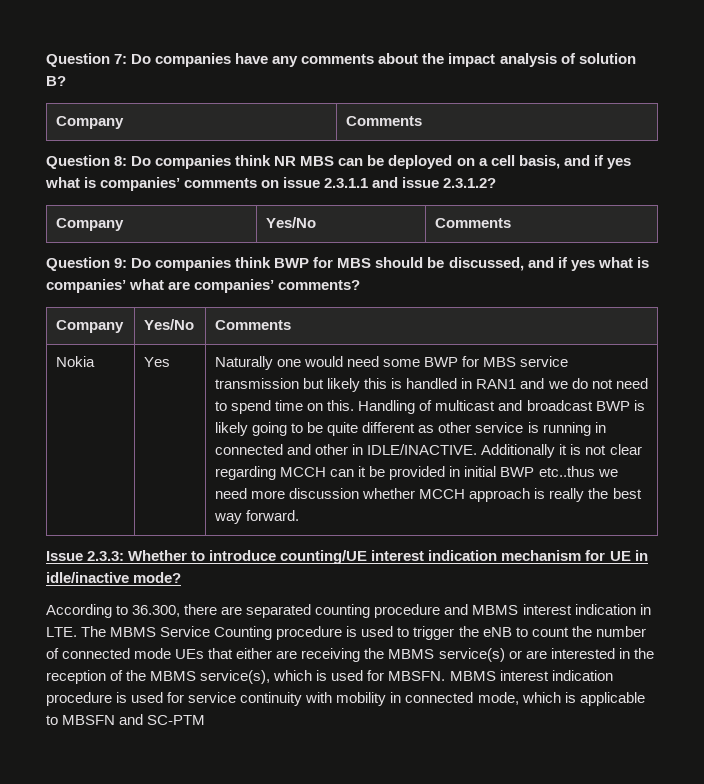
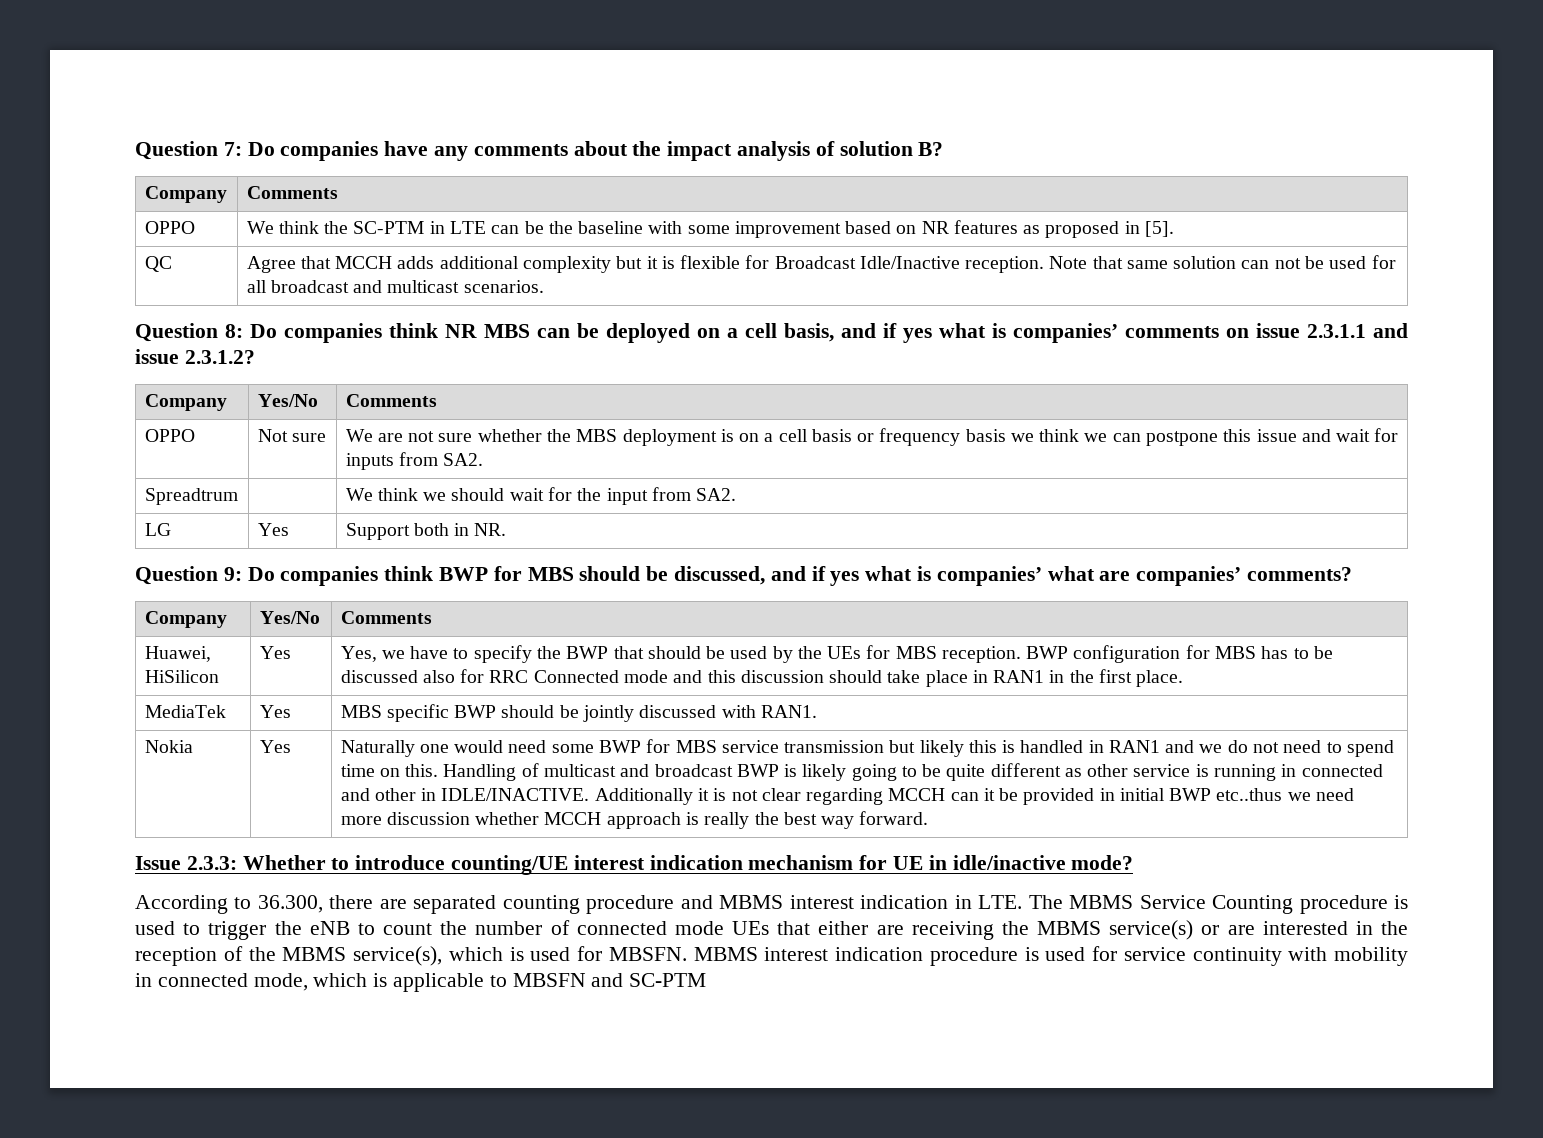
(423, 121) none -> [144,221,195,234] [246,220,1174,238] [144,256,172,272] [246,255,1396,273] [246,280,544,293] // OPPO | We think the SC-PTM in LTE can be the baseline with some improvement based on NR features as proposed in [5]. // QC | Agree that MCCH adds additional complexity but it is flexible for Broadcast Idle/Inactive reception. Note that same solution can not be used for all broadcast and multicast scenarios.
(512, 223) none -> [144,429,195,442] [257,429,326,442] [345,428,1399,446] [345,452,484,470] [144,488,238,505] [345,487,737,505] [144,523,171,536] [257,523,289,536] [345,523,507,540] // OPPO | Not sure | We are not sure whether the MBS deployment is on a cell basis or frequency basis we think we can postpone this issue and wait for inputs from SA2. // Spreadtrum | | We think we should wait for the input from SA2. // LG | Yes | Support both in NR.
(292, 325) none -> [144,646,211,662] [144,670,219,683] [259,646,291,659] [340,645,1333,663] [340,669,1184,687] [144,705,226,718] [259,705,291,718] [340,704,817,722] // Huawei, HiSilicon | Yes | Yes, we have to specify the BWP that should be used by the UEs for MBS reception. BWP configuration for MBS has to be discussed also for RRC Connected mode and this discussion should take place in RAN1 in the first place. // MediaTek | Yes | MBS specific BWP should be jointly discussed with RAN1.

